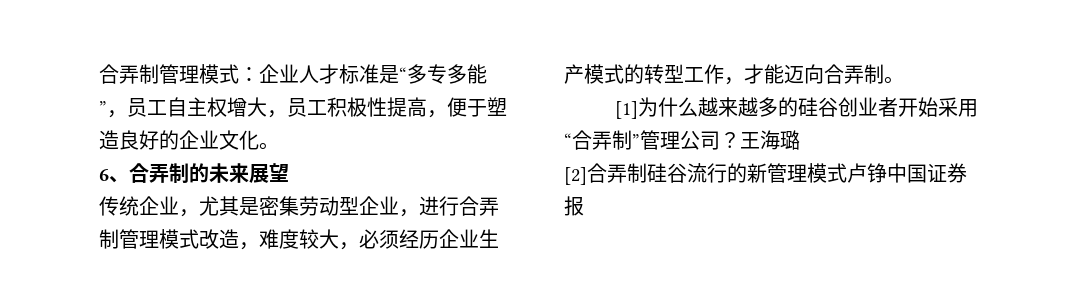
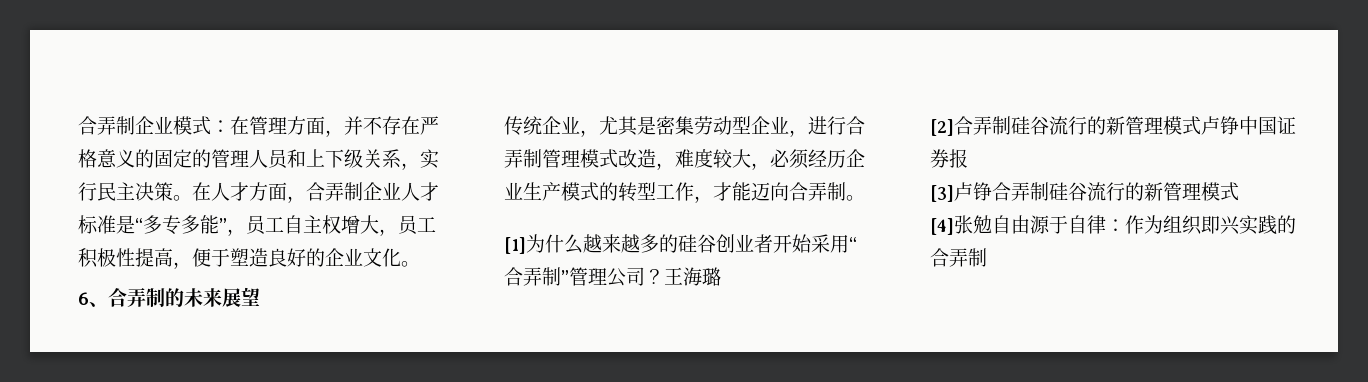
[99,64,259,84] 合弄制管理模式： -> [78,116,439,137] [78,149,439,170] [78,182,363,203] 合弄制企业模式：在管理方面，并不存在严格意义的固定的管理人员和上下级关系，实行民主决策。在人才方面，合弄制
(584, 206) none -> [930,182,1239,202] [930,215,1296,235] [930,248,987,267] // [3]卢铮合弄制硅谷流行的新管理模式 // [4]张勉自由源于自律：作为组织即兴实践的合弄制

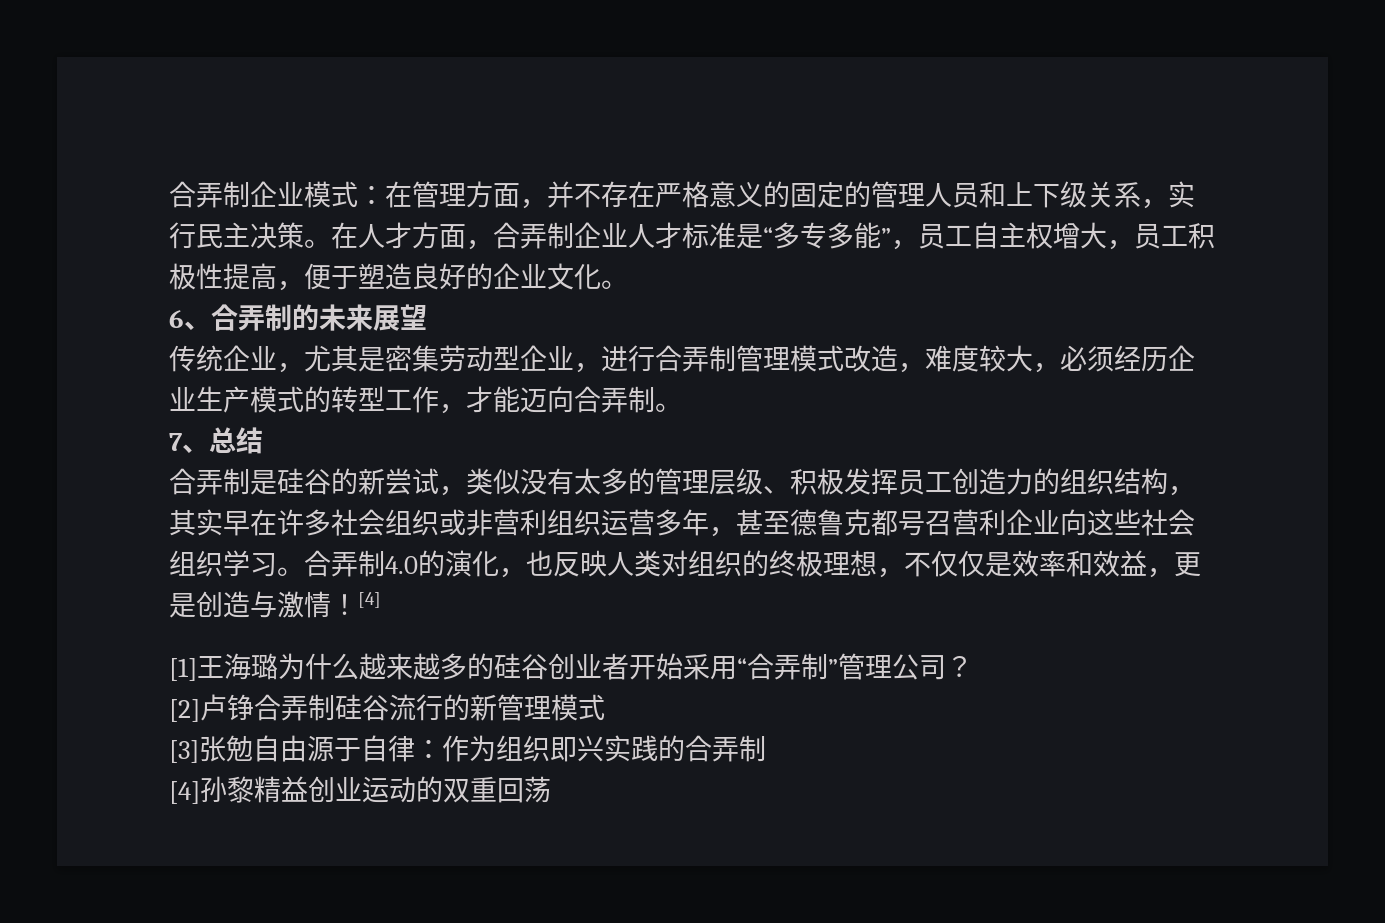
(865, 198) none -> [169,427,263,454] [169,468,1195,496] [169,509,1195,537] [169,550,1201,578] [169,591,381,618] // 7、总结 // 合弄制是硅谷的新尝试，类似没有太多的管理层级、积极发挥员工创造力的组织结构，其实早在许多社会组织或非营利组织运营多年，甚至德鲁克都号召营利企业向这些社会组织学习。合弄制4.0的演化，也反映人类对组织的终极理想，不仅仅是效率和效益，更是创造与激情！[4]
(526, 245) none -> [197,653,278,680] 王海璐
[664,267,721,286] 王海璐 -> (973, 666) none
[954,116,1296,135] [930,149,968,168] [930,185,954,202] 合弄制硅谷流行的新管理模式卢铮中国证券报 // [3] -> (200, 710) none
[930,218,954,235] [4] -> [169,740,199,763] [3]
(987, 257) none -> [169,776,551,804] // [4]孙黎精益创业运动的双重回荡

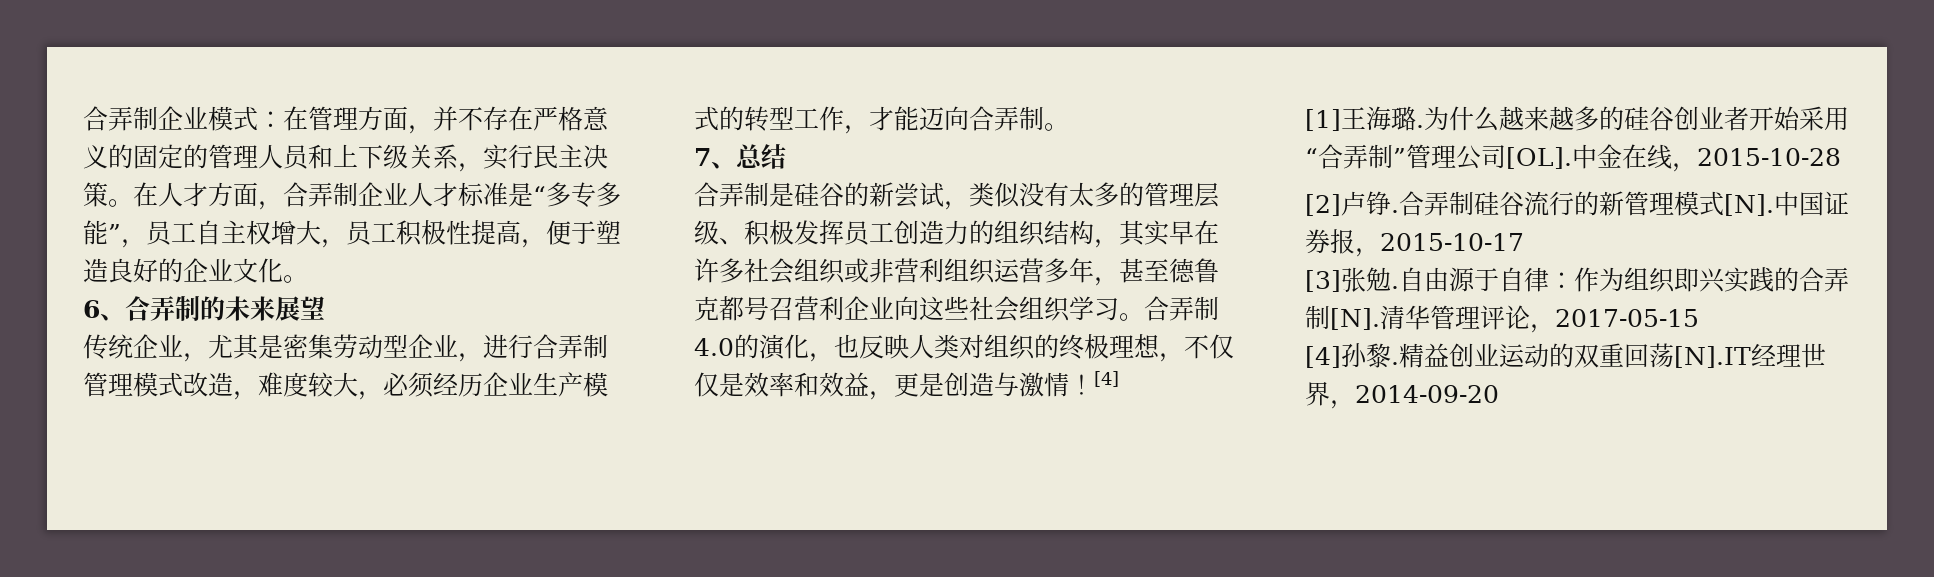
(278, 666) none -> [1416,125,1424,128] .
[946,655,973,677] ？ -> [1506,144,1841,172] [OL].中金在线，2015-10-28
(254, 707) none -> [1391,210,1399,213] .
(605, 707) none -> [1724,191,1849,216] [1305,229,1524,257] [N].中国证券报，2015-10-17
(253, 748) none -> [1391,286,1399,289] .
(766, 748) none -> [1330,305,1699,333] [N].清华管理评论，2017-05-15
(254, 789) none -> [1391,362,1399,365] .
(551, 789) none -> [1674,343,1826,368] [1305,381,1499,409] [N].IT经理世界，2014-09-20

